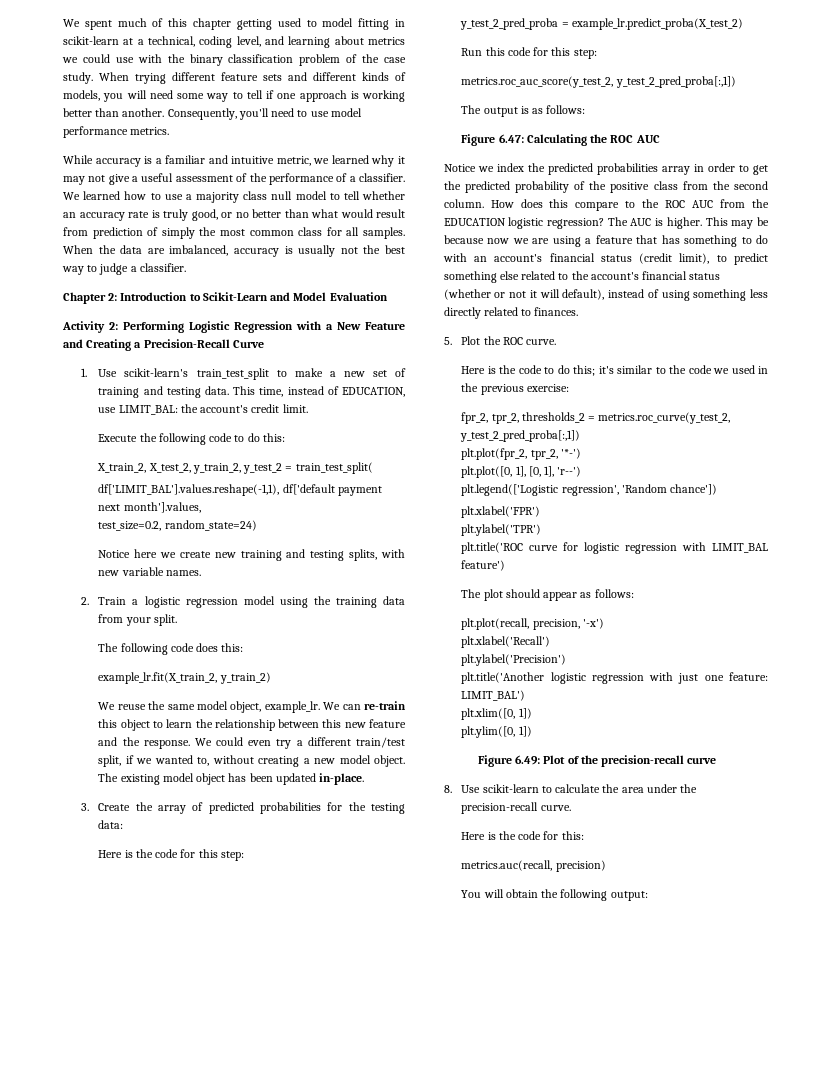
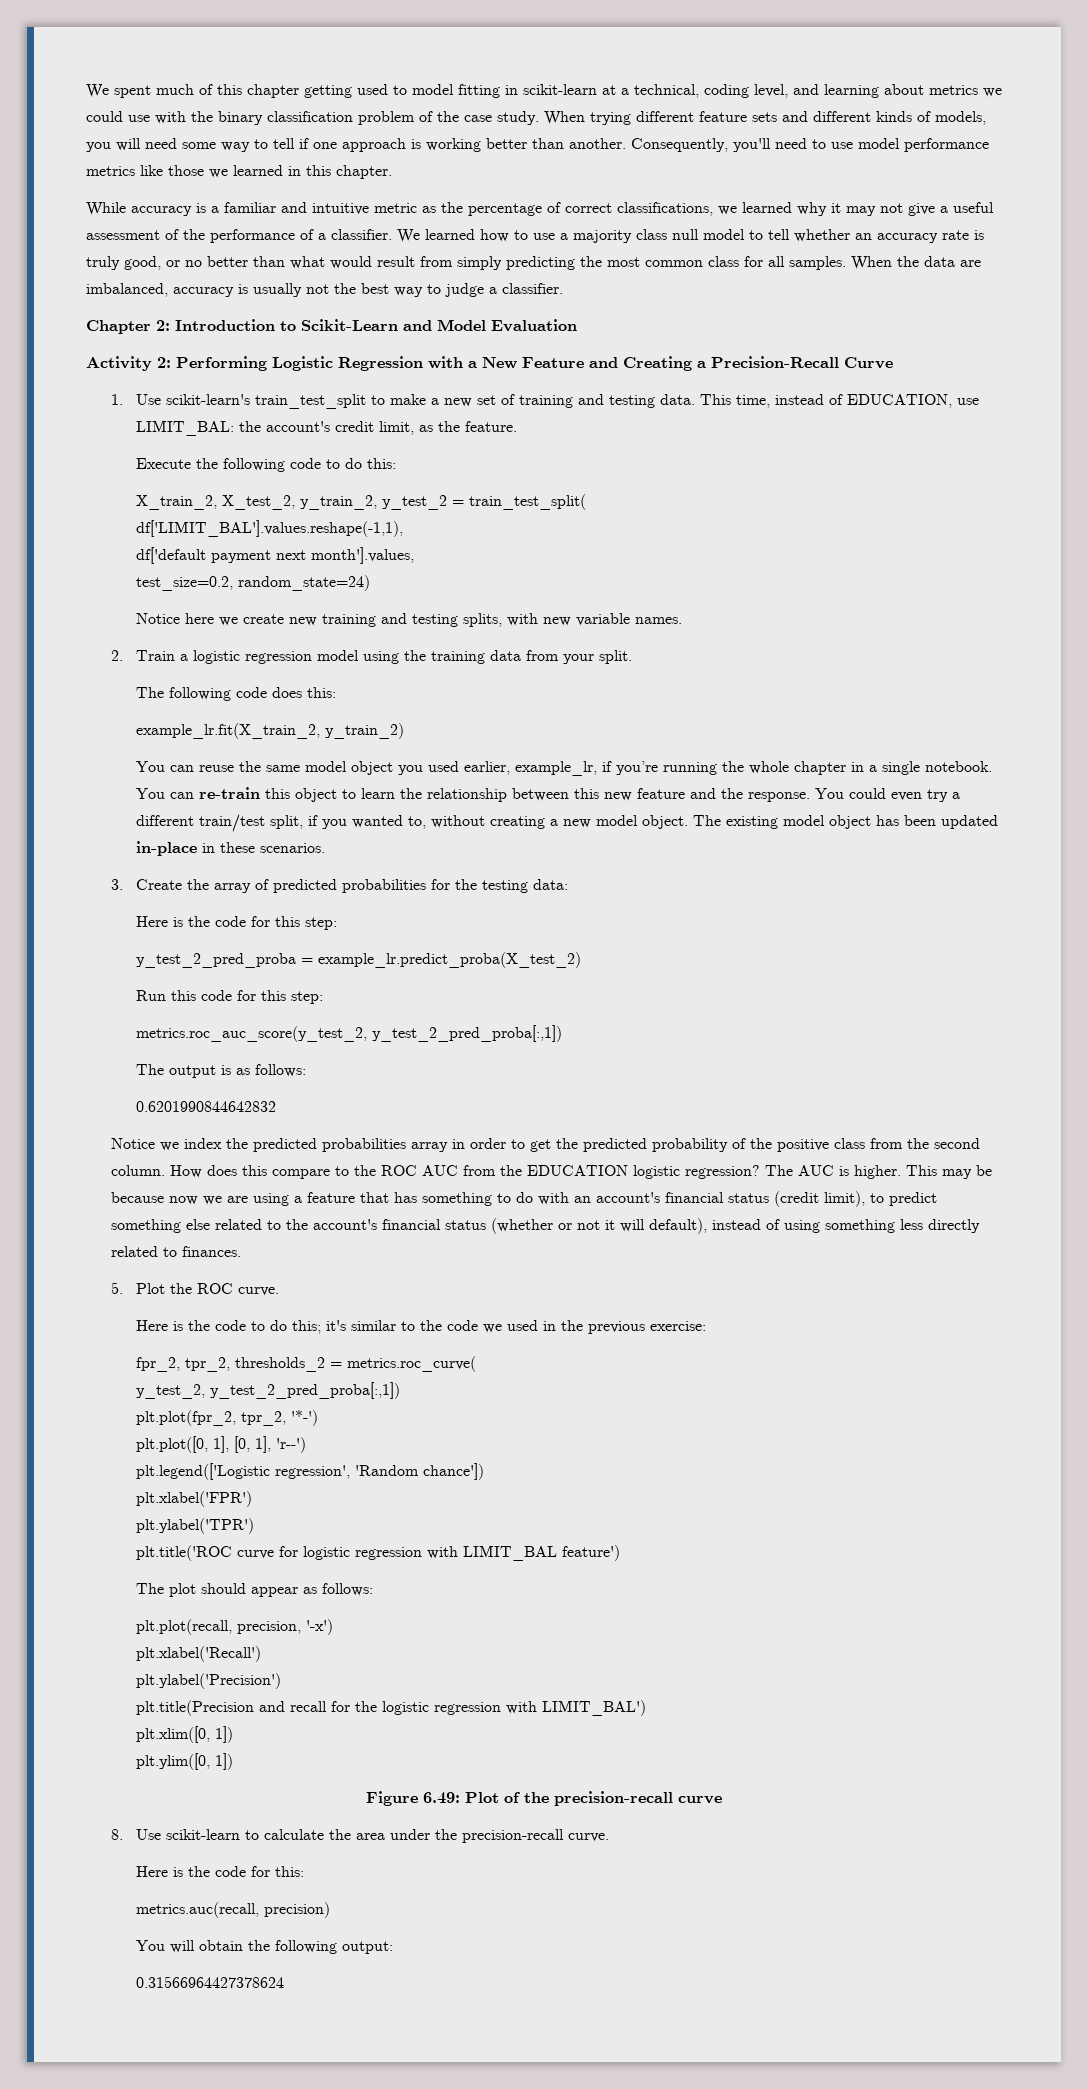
[130,127,170,135] metrics. -> [86,165,392,179] metrics like those we learned in this chapter.
[276,156,311,166] metric, -> [374,202,713,216] metric as the percentage of correct classifications,
[92,227,195,239] prediction of simply -> [457,256,575,270] simply predicting
[282,404,308,413] limit. -> [379,421,518,435] limit, as the feature.
(280, 490) none -> (404, 528) //
[98,702,116,710] We -> [136,761,195,772] You can
[230,701,341,713] object, example_lr. We -> [351,761,993,776] [136,788,166,799] object you used earlier, example_lr, if you’re running the whole chapter in a single notebook. You
[194,738,212,746] We -> [815,788,845,799] You
[136,758,153,764] we -> [322,819,348,829] you
[319,773,365,785] in-place. -> [136,841,326,856] in-place in these scenarios.
[461,134,660,146] Figure 6.47: Calculating the ROC AUC -> [136,1101,277,1112] 0.6201990844642832
[598,412,731,424] metrics.roc_curve(y_test_2, -> [347,1356,477,1372] [136,1384,206,1399] metrics.roc_curve( // y_test_2,
[461,672,768,684] plt.title('Another logistic regression with just one feature: -> [136,1700,538,1716] plt.title(Precision and recall for the logistic regression with
(648, 896) none -> [136,1976,285,1988] // 0.31566964427378624

